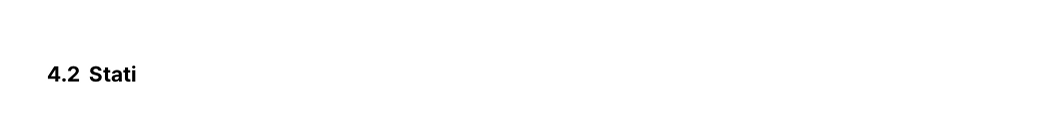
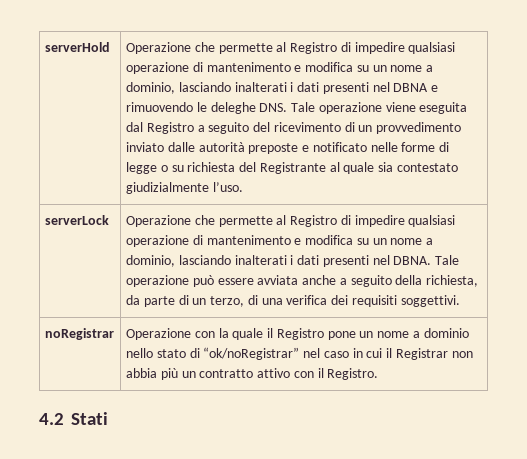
(46, 74) none -> [44,42,110,52] [125,42,456,54] [125,62,434,74] [125,82,439,94] [125,102,468,114] [125,122,462,134] [125,142,450,154] [125,162,458,174] [125,182,243,194] [44,215,109,225] [125,215,456,227] [125,235,434,247] [125,255,460,267] [125,275,479,287] [125,295,460,307] [44,328,114,340] [125,328,469,340] [125,347,473,360] [125,368,379,380] serverHold | Operazione che permette al Registro di impedire qualsiasi operazione di mantenimento e modifica su un nome a dominio, lasciando inalterati i dati presenti nel DBNA e rimuovendo le deleghe DNS. Tale operazione viene eseguita dal Registro a seguito del ricevimento di un provvedimento inviato dalle autorità preposte e notificato nelle forme di legge o su richiesta del Registrante al quale sia contestato giudizialmente l’uso. // serverLock | Operazione che permette al Registro di impedire qualsiasi operazione di mantenimento e modifica su un nome a dominio, lasciando inalterati i dati presenti nel DBNA. Tale operazione può essere avviata anche a seguito della richiesta, da parte di un terzo, di una verifica dei requisiti soggettivi. // noRegistrar | Operazione con la quale il Registro pone un nome a dominio nello stato di “ok/noRegistrar” nel caso in cui il Registrar non abbia più un contratto attivo con il Registro. //

